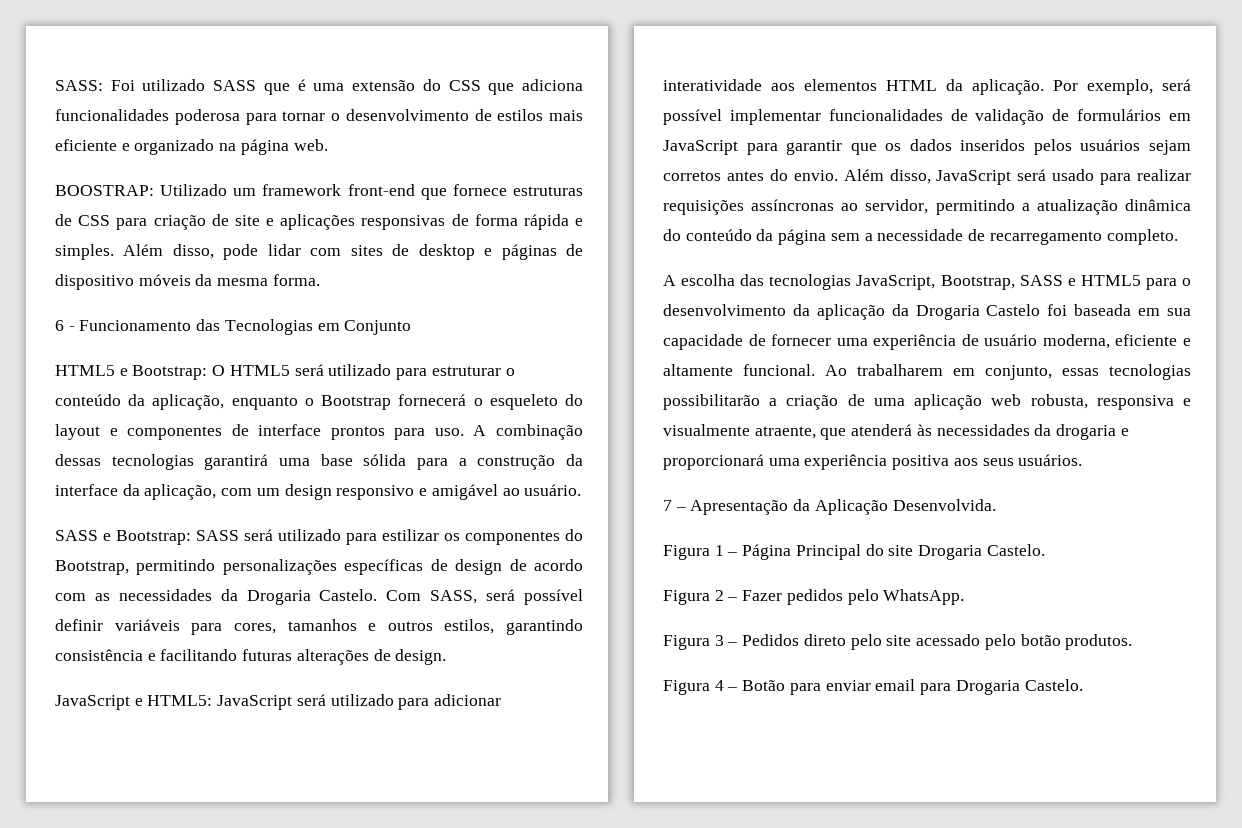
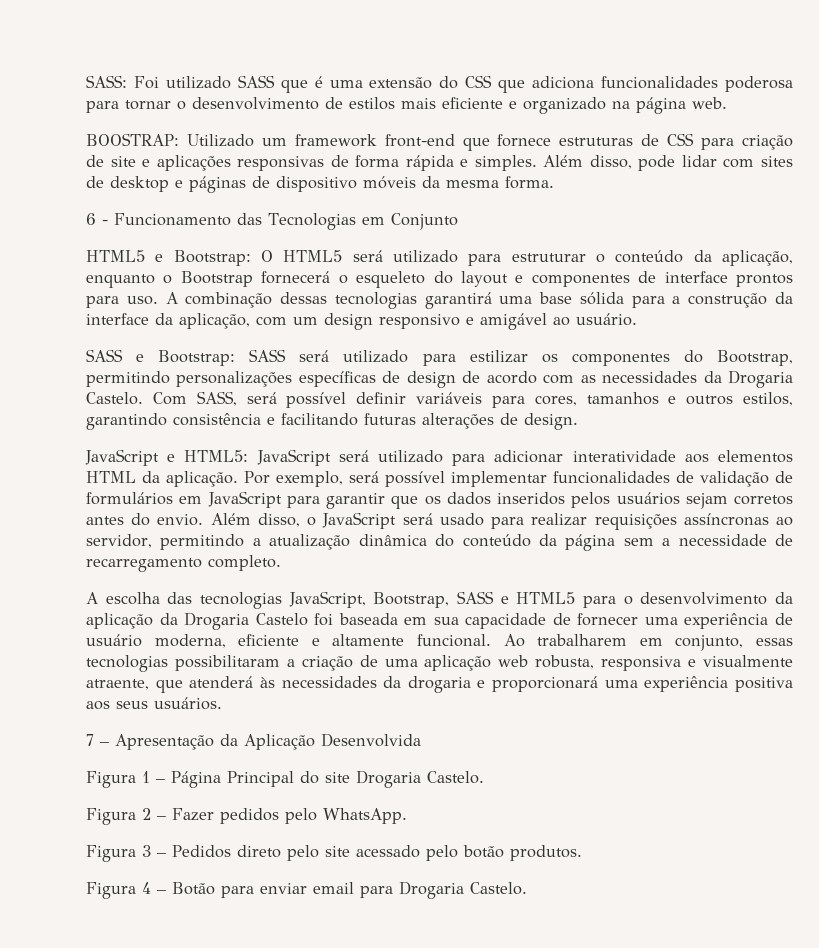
(931, 176) none -> [307,517,317,526] o
[663,394,760,410] possibilitarão -> [174,655,280,671] possibilitaram
[892,499,996,511] Desenvolvida. -> [321,733,421,747] Desenvolvida

